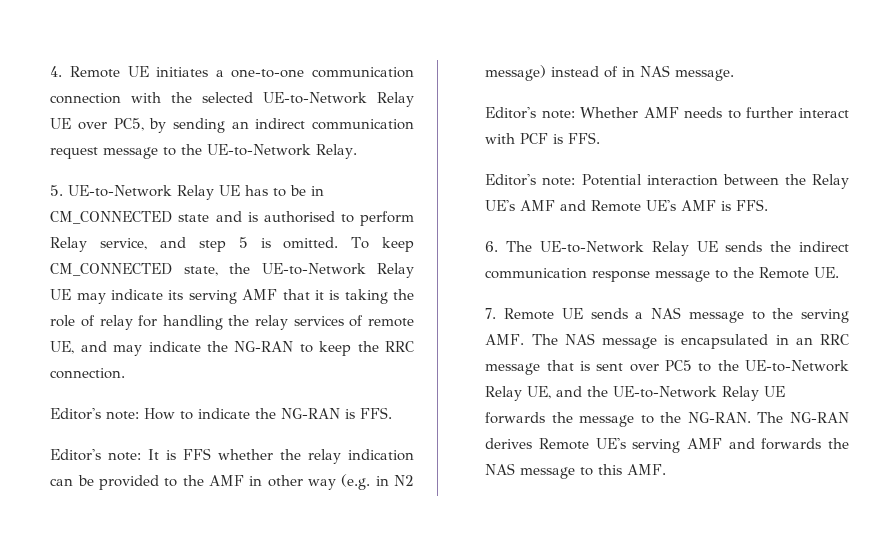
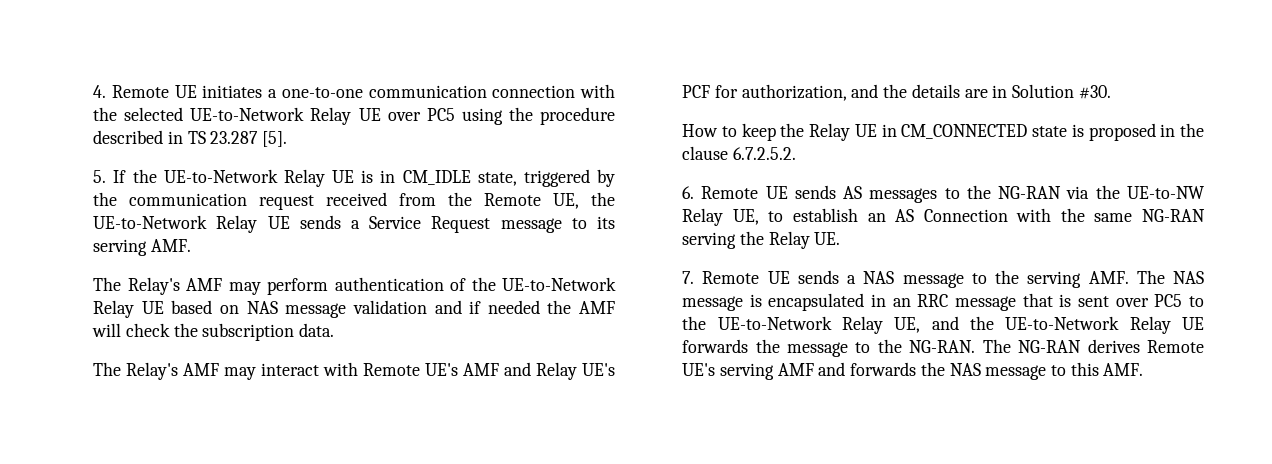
[113,118,414,133] [50,144,358,159] [50,185,325,200] [50,211,414,226] [50,237,414,252] [50,263,414,278] [50,289,414,304] [50,315,414,330] [50,341,415,356] [50,368,126,379] [50,407,393,420] [50,448,414,464] [50,474,415,490] [485,65,735,81] [485,107,849,119] [485,132,601,144] [485,174,849,189] [485,199,769,212] [485,241,849,256] [485,267,810,282] PC5, by sending an indirect communication request message to the UE-to-Network Relay. // 5. UE-to-Network Relay UE has to be in CM_CONNECTED state and is authorised to perform Relay service, and step 5 is omitted. To keep CM_CONNECTED state, the UE-to-Network Relay UE may indicate its serving AMF that it is taking the role of relay for handling the relay services of remote UE, and may indicate the NG-RAN to keep the RRC connection. // Editor's note: How to indicate the NG-RAN is FFS. // Editor's note: It is FFS whether the relay indication can be provided to the AMF in other way (e.g. in N2 message) instead of in NAS message. // Editor's note: Whether AMF needs to further interact with PCF is FFS. // Editor's note: Potential interaction between the Relay UE's AMF and Remote UE's AMF is FFS. // 6. The UE-to-Network Relay UE sends the indirect communication response message to the Remote -> [426,107,615,125] [93,130,288,147] [93,169,616,187] [93,192,615,210] [93,215,616,233] [93,239,191,256] [93,277,616,295] [93,300,615,318] [92,323,335,341] [93,362,615,380] [682,84,1111,101] [682,123,1204,141] [682,146,796,160] [682,185,1204,203] [682,208,1205,226] [682,231,810,249] PC5 using the procedure described in TS 23.287 [5]. // 5. If the UE-to-Network Relay UE is in CM_IDLE state, triggered by the communication request received from the Remote UE, the UE-to-Network Relay UE sends a Service Request message to its serving AMF. // The Relay's AMF may perform authentication of the UE-to-Network Relay UE based on NAS message validation and if needed the AMF will check the subscription data. // The Relay's AMF may interact with Remote UE's AMF and Relay UE's PCF for authorization, and the details are in Solution #30. // How to keep the Relay UE in CM_CONNECTED state is proposed in the clause 6.7.2.5.2. // 6. Remote UE sends AS messages to the NG-RAN via the UE-to-NW Relay UE, to establish an AS Connection with the same NG-RAN serving the Relay

